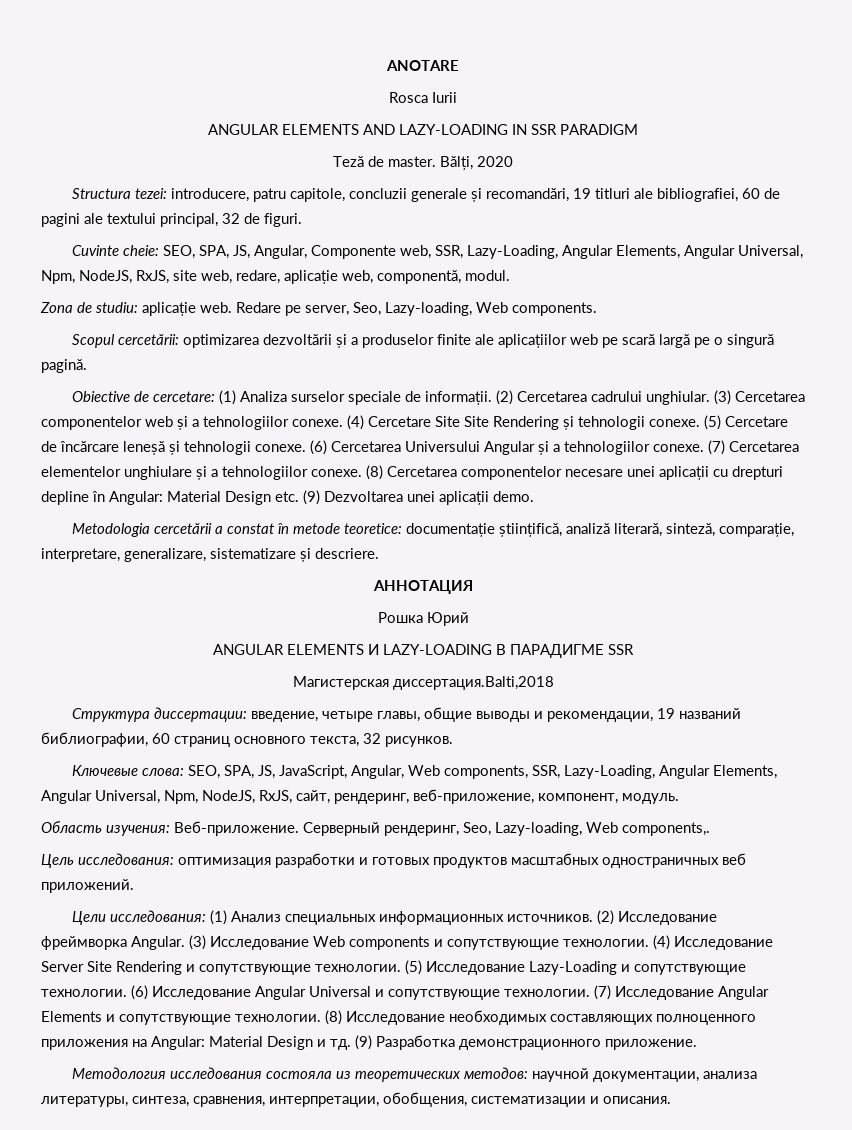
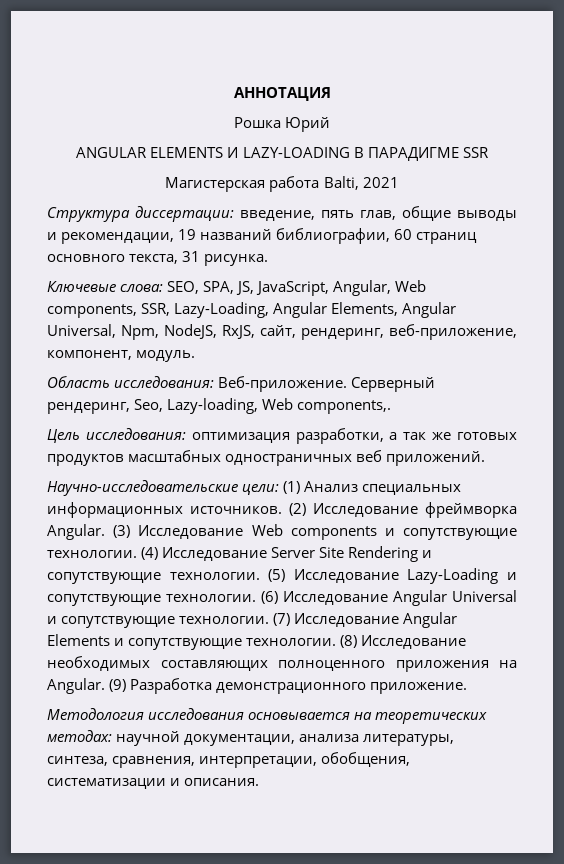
[386,60,459,71] [389,92,457,103] [208,124,638,135] [333,156,513,170] [71,188,780,202] [41,213,302,227] [71,245,803,259] [41,270,510,284] [40,302,597,316] [71,334,774,348] [41,359,87,373] [71,390,805,405] [41,415,788,430] [41,440,799,455] [41,465,783,480] [41,490,534,505] [71,523,794,537] [41,548,379,562] ANOTARE // Rosca Iurii // ANGULAR ELEMENTS AND LAZY-LOADING IN SSR PARADIGM // Teză de master. Bălți, 2020 // Structura tezei: introducere, patru capitole, concluzii generale și recomandări, 19 titluri ale bibliografiei, 60 de pagini ale textului principal, 32 de figuri. // Cuvinte cheie: SEO, SPA, JS, Angular, Componente web, SSR, Lazy-Loading, Angular Elements, Angular Universal, Npm, NodeJS, RxJS, site web, redare, aplicație web, componentă, modul. // Zona de studiu: aplicație web. Redare pe server, Seo, Lazy-loading, Web components. // Scopul cercetării: optimizarea dezvoltării și a produselor finite ale aplicațiilor web pe scară largă pe o singură pagină. // Obiective de cercetare: (1) Analiza surselor speciale de informații. (2) Cercetarea cadrului unghiular. (3) Cercetarea componentelor web și a tehnologiilor conexe. (4) Cercetare Site Site Rendering și tehnologii conexe. (5) Cercetare de încărcare leneșă și tehnologii conexe. (6) Cercetarea Universului Angular și a tehnologiilor conexe. (7) Cercetarea elementelor unghiulare și a tehnologiilor conexe. (8) Cercetarea componentelor necesare unei aplicații cu drepturi depline în Angular: Material Design etc. (9) Dezvoltarea unei aplicații demo. // Metodologia cercetării a constat în metode teoretice: documentație științifică, analiză literară, sinteză, comparație, interpretare, generalizare, sistematizare și descriere. // -> (233, 94) none
[392,676,554,690] диссертация.Balti,2018 -> [269,176,399,192] работа Balti, 2021
[321,711,420,722] четыре главы, -> [321,210,396,220] пять глав,
[363,733,453,747] 32 рисунков. -> [182,251,269,266] 31 рисунка.
[106,825,170,836] изучения: -> [114,376,215,388] исследования:
[275,853,368,868] разработки и -> [295,428,452,444] разработки, а так же
[71,910,206,925] Цели исследования: -> [47,480,280,496] Научно-исследовательские цели:
[151,1036,351,1050] Angular: Material Design и тд. -> [47,678,105,694] Angular.
[265,1067,528,1082] состояла из теоретических методов: -> [248,712,488,724] [47,730,112,742] основывается на теоретических методах:

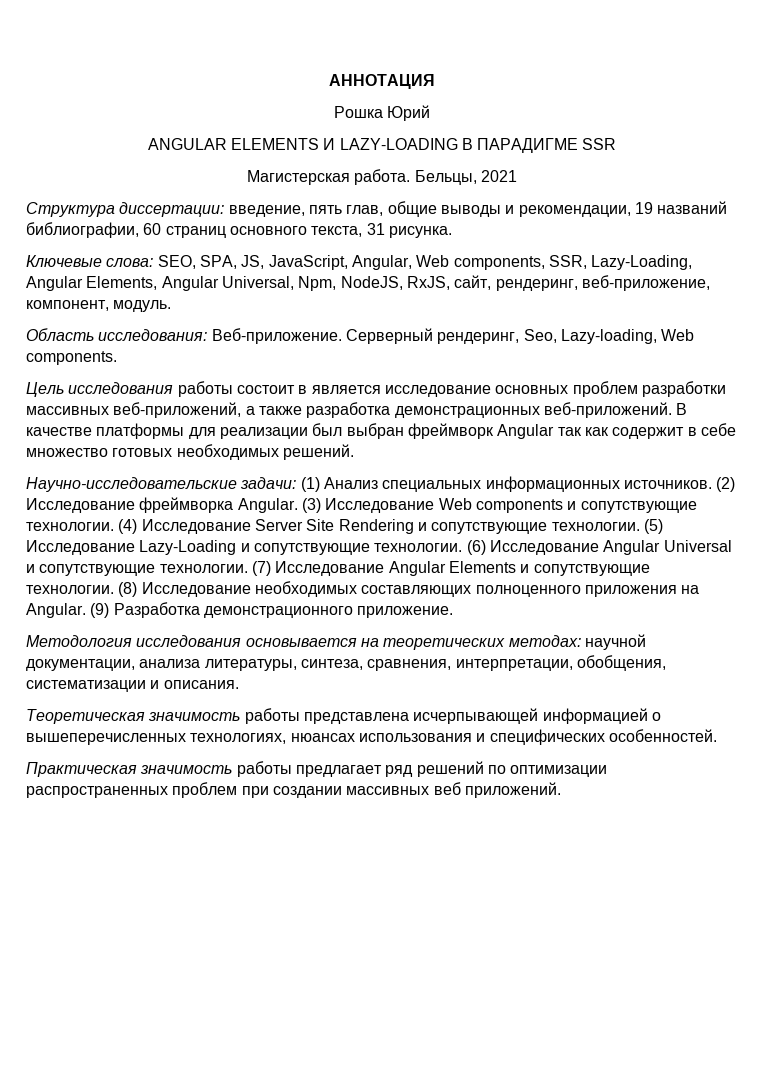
[269,176,359,192] работа Balti, -> [354,169,477,185] работа. Бельцы,
[297,400,392,414] components,. -> [26,351,117,365] components.
[85,428,518,444] [47,450,486,466] исследования: оптимизация разработки, а так же готовых продуктов масштабных одностраничных веб приложений. -> [68,381,726,397] [26,402,688,418] [26,423,736,439] [26,444,354,460] исследования работы состоит в является исследование основных проблем разработки массивных веб-приложений, а также разработка демонстрационных веб-приложений. В качестве платформы для реализации был выбран фреймворк Angular так как содержит в себе множество готовых необходимых решений.
[242,484,280,495] цели: -> [240,477,297,489] задачи:
(260, 782) none -> [26,708,661,724] [26,729,717,745] [26,761,608,777] [26,782,561,798] // Теоретическая значимость работы представлена исчерпывающей информацией о вышеперечисленных технологиях, нюансах использования и специфических особенностей. // Практическая значимость работы предлагает ряд решений по оптимизации распространенных проблем при создании массивных веб приложений.

